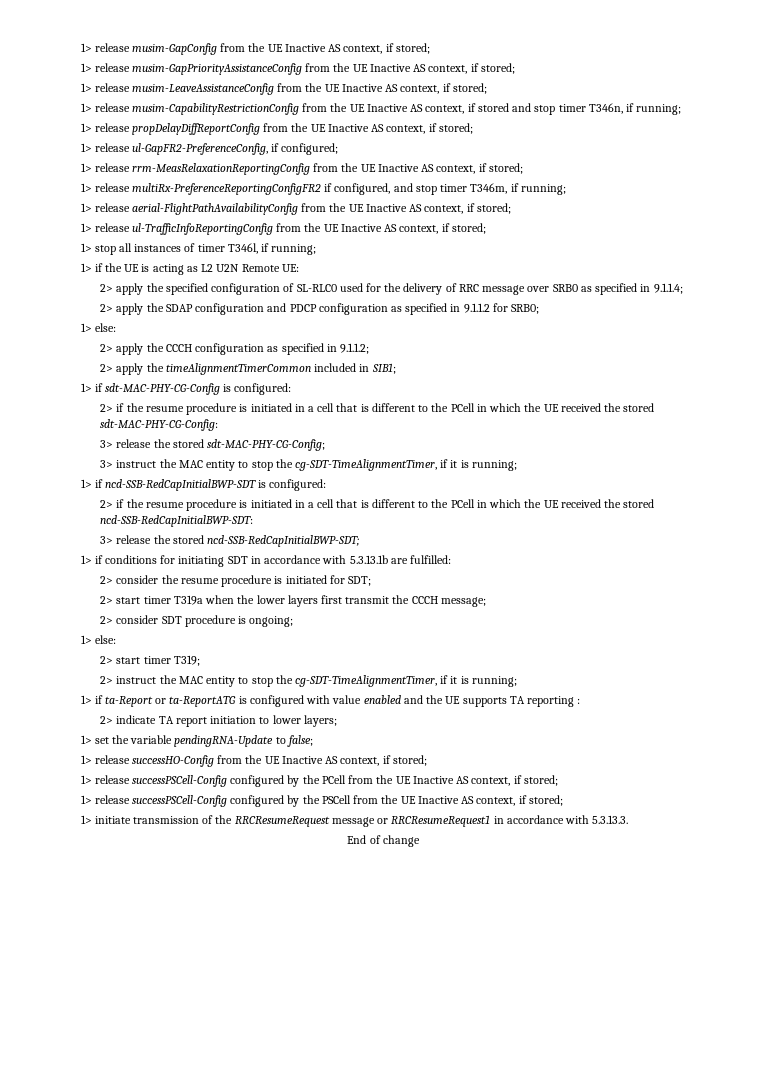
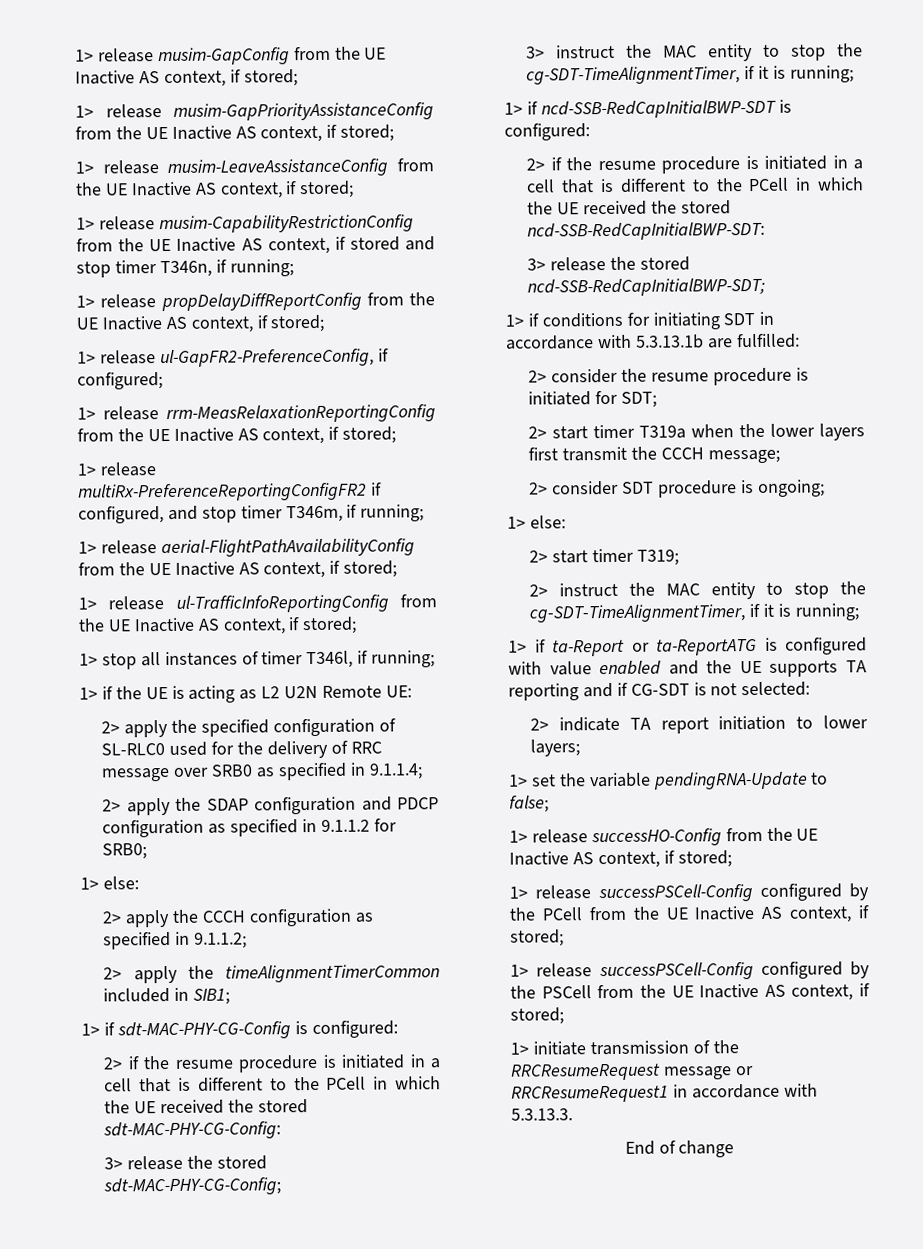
[577,698,581,704] : -> [583,681,811,698] and if CG-SDT is not selected:

